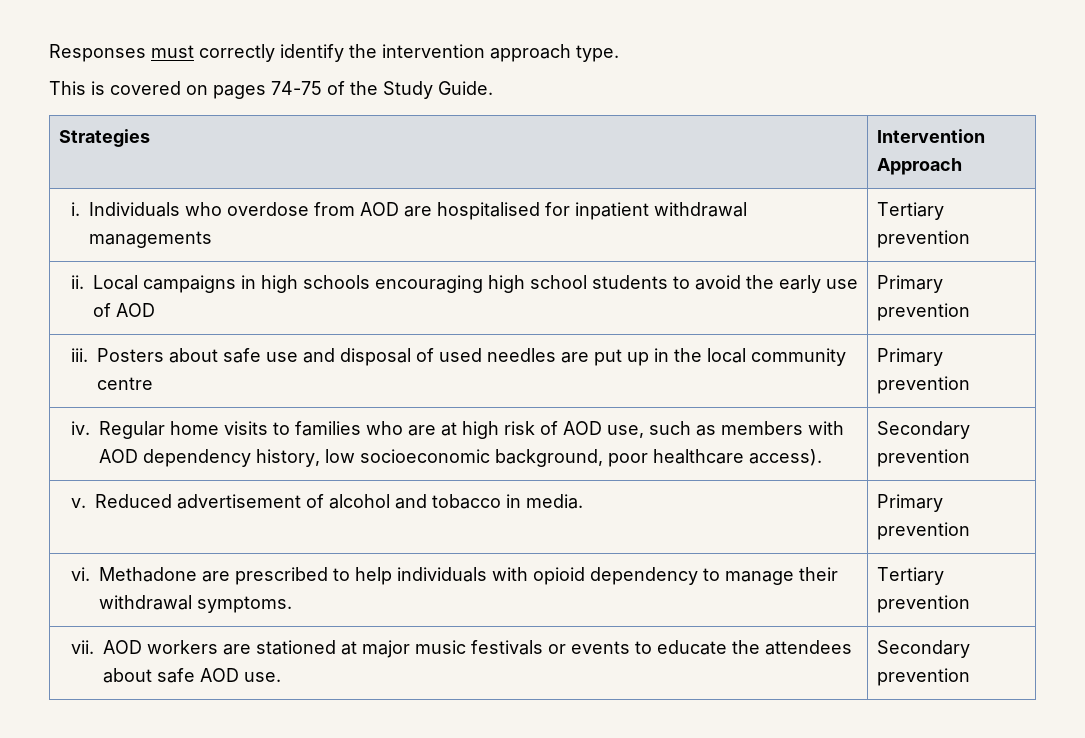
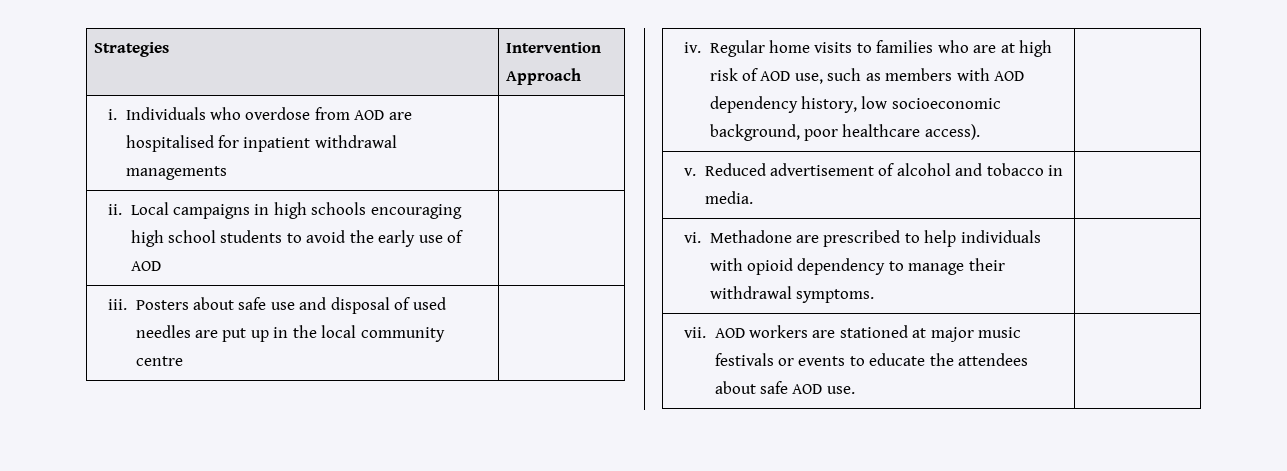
[49,44,619,62] [49,81,493,99] Responses must correctly identify the intervention approach type. // This is covered on pages 74-75 of the Study Guide. // -> (94, 49) none
[876,202,944,220] [876,230,970,248] Tertiary prevention -> (227, 173) none
[876,275,943,293] [876,303,970,321] Primary prevention -> (161, 266) none
[876,348,943,366] [876,376,970,394] Primary prevention -> (183, 361) none
[876,421,970,439] [876,449,970,467] Secondary prevention -> (980, 132) none
[876,494,943,512] [876,522,970,540] Primary prevention -> (753, 197) none
[876,567,944,585] [876,595,970,613] Tertiary prevention -> (874, 296) none
[876,640,970,658] [876,668,970,686] Secondary prevention -> (855, 390) none

